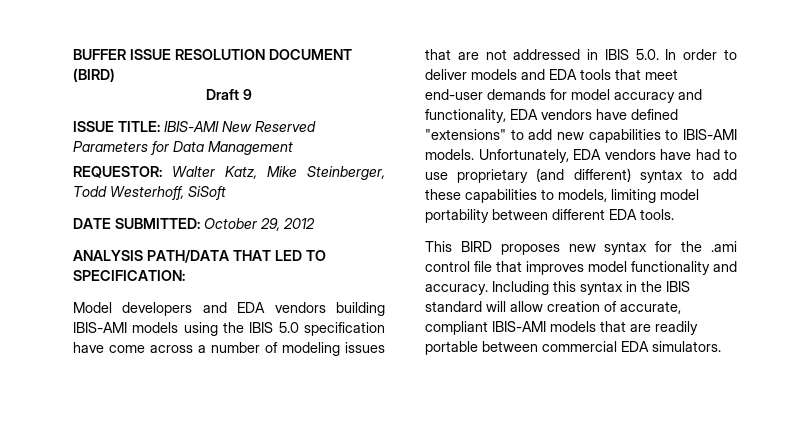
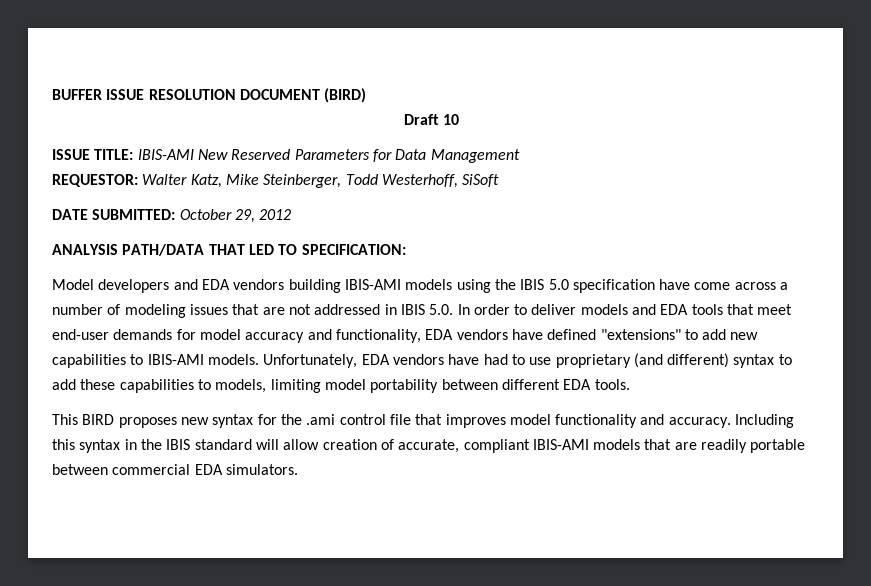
[243,89,252,100] 9 -> [443,114,460,125] 10

